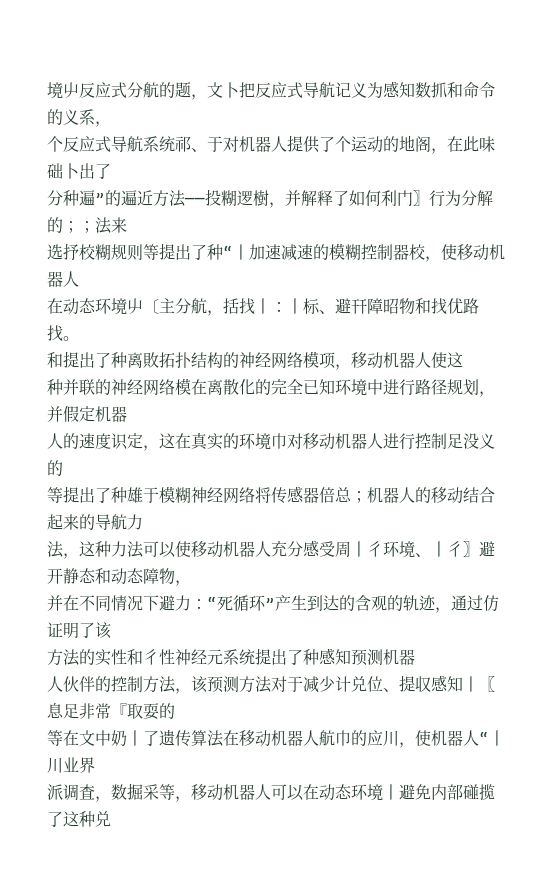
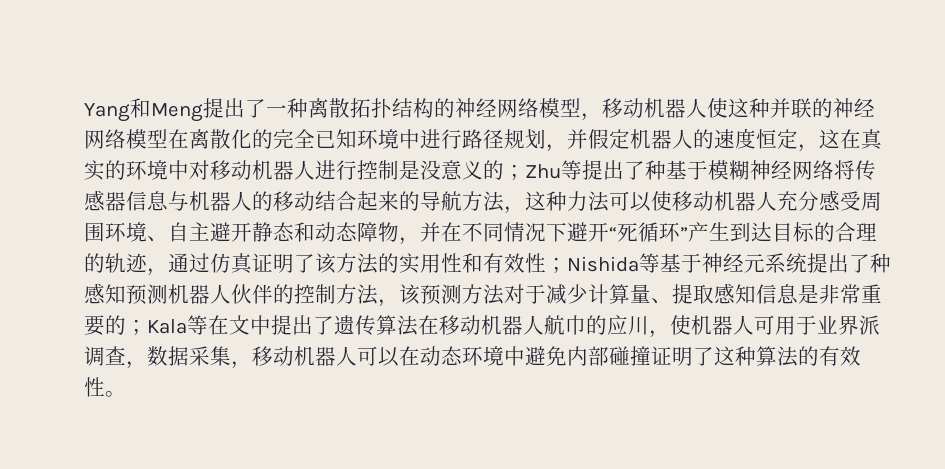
[47,81,495,100] [47,109,111,127] [47,135,495,154] [47,163,111,179] [47,189,493,208] [47,217,127,234] [47,243,505,262] [47,271,79,287] [47,298,479,316] [47,325,79,342] [47,351,159,368] 境屮反应式分航的题，文卜把反应式导航记义为感知数抓和命令的义系， // 个反应式导航系统祁、于对机器人提供了个运动的地阁，在此味础卜出了 // 分种遍”的遍近方法——投糊逻樹，并解释了如何利门〗行为分解的；；法来 // 选抒校糊规则等提出了种“丨加速减速的模糊控制器校，使移动机器人 // 在动态环境屮〔主分航，括找丨：丨标、避幵障昭物和找优路找。 // 和提出了种离敗 -> [84,98,350,122] Yang和Meng提出了一种离散
[319,352,336,369] 项 -> [560,98,581,117] 型
(463, 360) // -> (749, 108) none
(191, 386) none -> [147,129,168,148] 型
(127, 414) // -> (672, 139) none
[111,433,128,450] 识 -> [756,129,777,149] 恒
[271,433,287,449] 巾 -> [168,160,189,180] 中
[447,433,479,449] 足没 -> [399,160,462,180] 是没意
[47,486,143,503] // 等提出了种雄 -> [504,160,687,180] ；Zhu等提出了种基
[319,487,367,503] 倍总； -> [126,191,189,211] 信息与
[127,514,143,530] 力 // -> [462,191,483,211] 方
[351,541,479,558] 丨彳环境、丨彳〗 -> [84,222,210,242] 围环境、自主
(191, 583) // -> (420, 241) none
[175,595,207,611] 力： -> [588,222,609,242] 开
[339,595,387,611] 的含观 -> [772,222,877,242] 目标的合理
(499, 603) none -> [231,253,252,274] 真
(112, 630) // -> (336, 263) none
[111,649,191,665] 性和彳性祌 -> [420,253,723,273] 用性和有效性；Nishida等基于神
(415, 657) // -> (210, 294) none
[351,675,495,692] [47,703,175,720] 兑位、提収感知丨〖息足非常『取耍的 // -> [609,283,882,304] [84,315,187,336] 算量、提取感知信息是非常重要的；Kala
[111,730,143,747] 奶丨 -> [271,315,313,335] 提出
[479,730,505,746] [47,757,63,773] “丨川 -> [754,315,817,335] 可用于
[47,783,175,802] // 派调査，数掘采等 -> [859,315,880,335] [84,346,231,369] 派调查，数据采集
[383,784,399,800] 丨 -> [504,346,525,366] 中
[479,784,495,800] [47,811,111,827] 揽了这种兑 -> [630,346,861,367] [84,377,126,397] 撞证明了这种算法的有效性。

